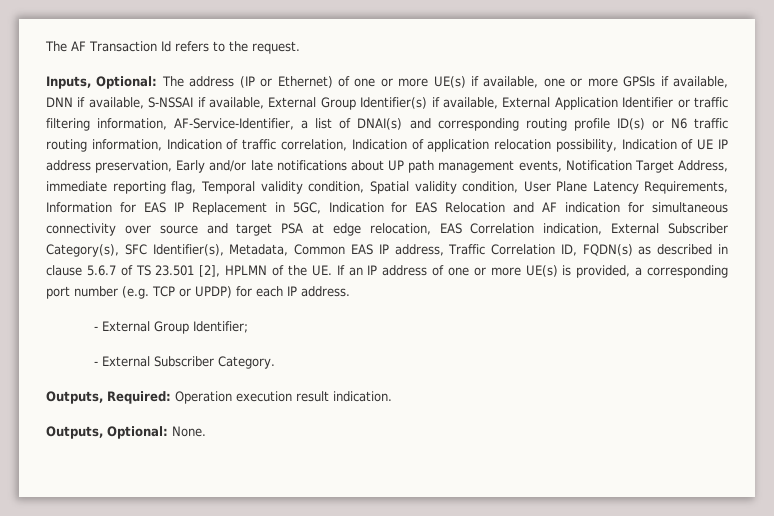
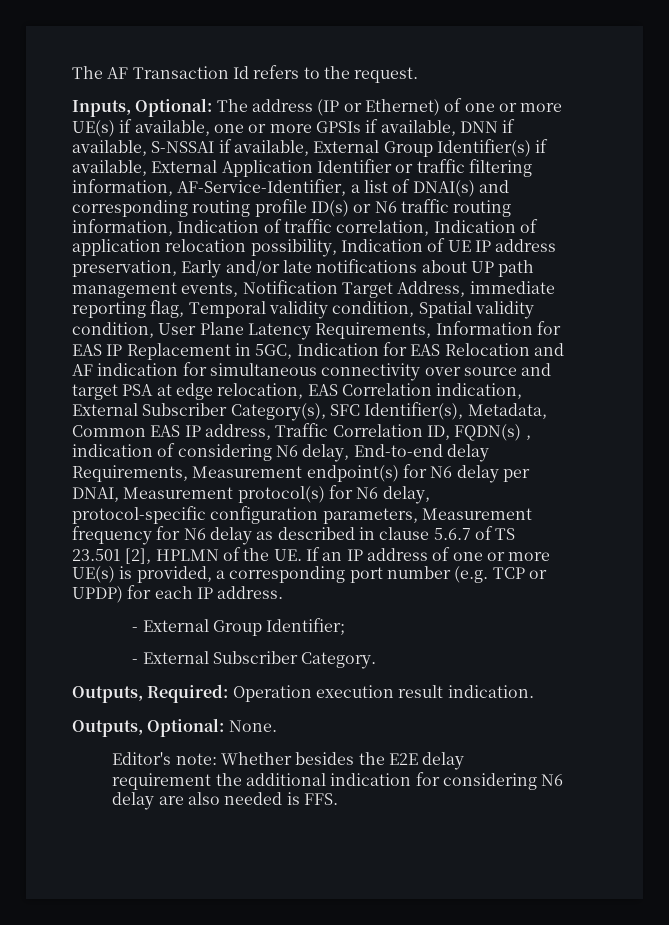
(633, 250) none -> [525,435,531,440] [72,443,489,462] [72,464,530,483] [72,485,430,504] [72,506,532,524] [72,526,252,545] , indication of considering N6 delay, End-to-end delay Requirements, Measurement endpoint(s) for N6 delay per DNAI, Measurement protocol(s) for N6 delay, protocol-specific configuration parameters, Measurement frequency for N6 delay
(206, 431) none -> [112,752,465,770] [112,772,564,790] [112,792,338,810] // Editor's note: Whether besides the E2E delay requirement the additional indication for considering N6 delay are also needed is FFS.

